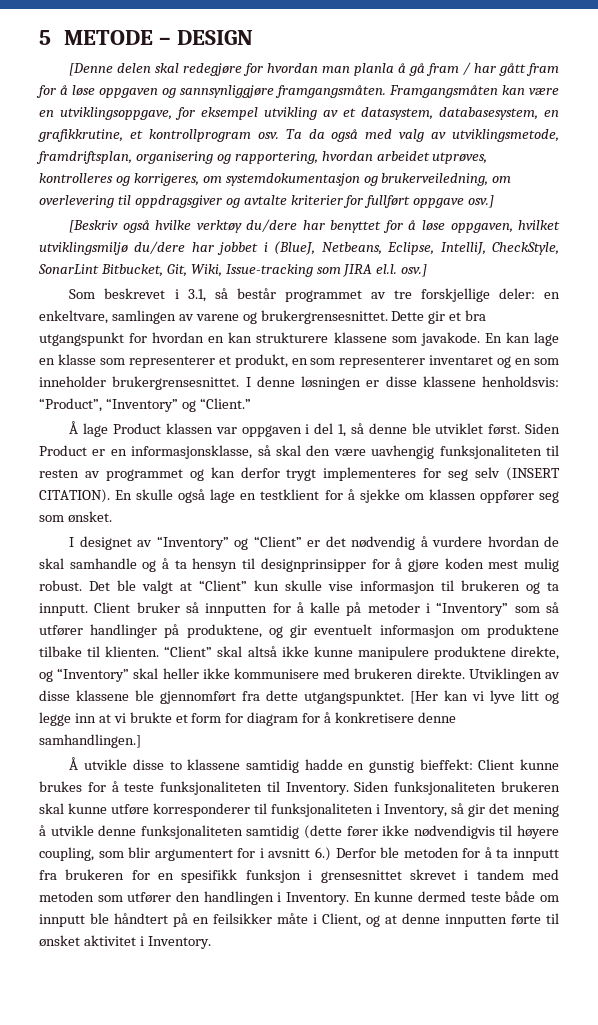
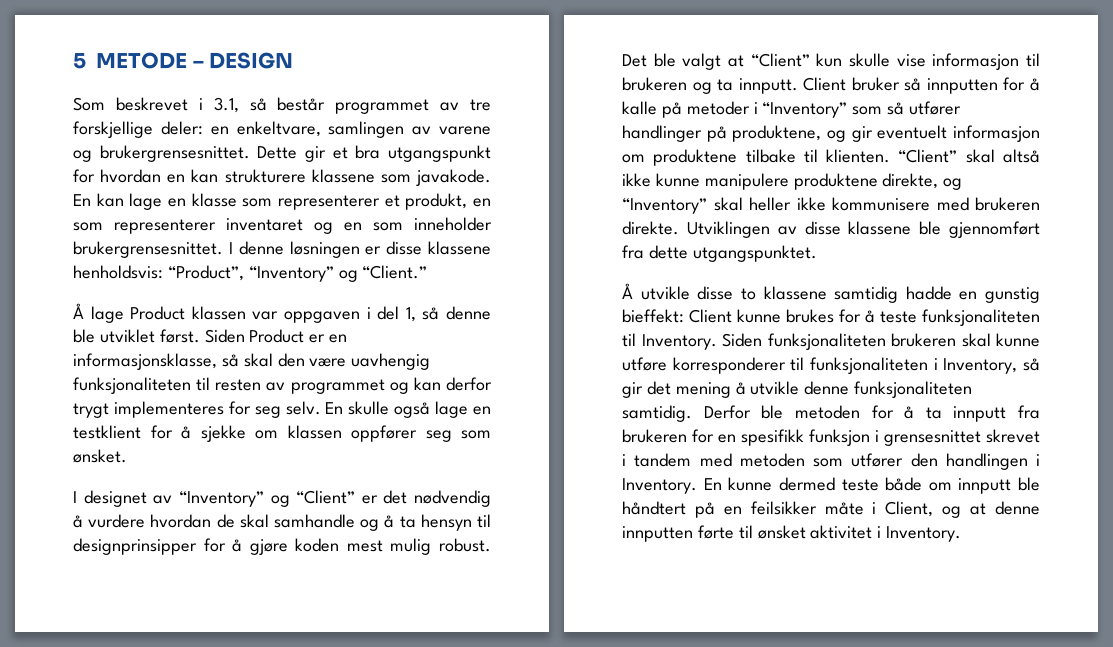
[69,62,560,76] [36,85,559,98] [39,107,559,120] [38,129,559,142] [36,151,488,164] [39,173,512,186] [39,195,495,208] [69,219,560,233] [39,241,560,255] [38,264,428,277] // [Denne delen skal redegjøre for hvordan man planla å gå fram / har gått fram for å løse oppgaven og sannsynliggjøre framgangsmåten. Framgangsmåten kan være en utviklingsoppgave, for eksempel utvikling av et datasystem, databasesystem, en grafikkrutine, et kontrollprogram osv. Ta da også med valg av utviklingsmetode, framdriftsplan, organisering og rapportering, hvordan arbeidet utprøves, kontrolleres og korrigeres, om systemdokumentasjon og brukerveiledning, om overlevering til oppdragsgiver og avtalte kriterier for fullført oppgave osv.] // [Beskriv også hvilke verktøy du/dere har benyttet for å løse oppgaven, hvilket utviklingsmiljø du/dere har jobbet i (BlueJ, Netbeans, Eclipse, IntelliJ, CheckStyle, SonarLint Bitbucket, Git, Wiki, Issue-tracking som JIRA el.l. osv.] -> (294, 60) none
[475,467,561,481] [39,489,110,503] selv (INSERT CITATION). -> [285,401,321,415] selv.
[410,690,559,704] [39,712,456,726] [39,734,141,748] [Her kan vi lyve litt og legge inn at vi brukte et form for diagram for å konkretisere denne samhandlingen.] -> (817, 253) none
[246,825,560,839] [39,847,331,861] samtidig (dette fører ikke nødvendigvis til høyere coupling, som blir argumentert for i avsnitt 6.) -> [622,405,692,422] samtidig.

